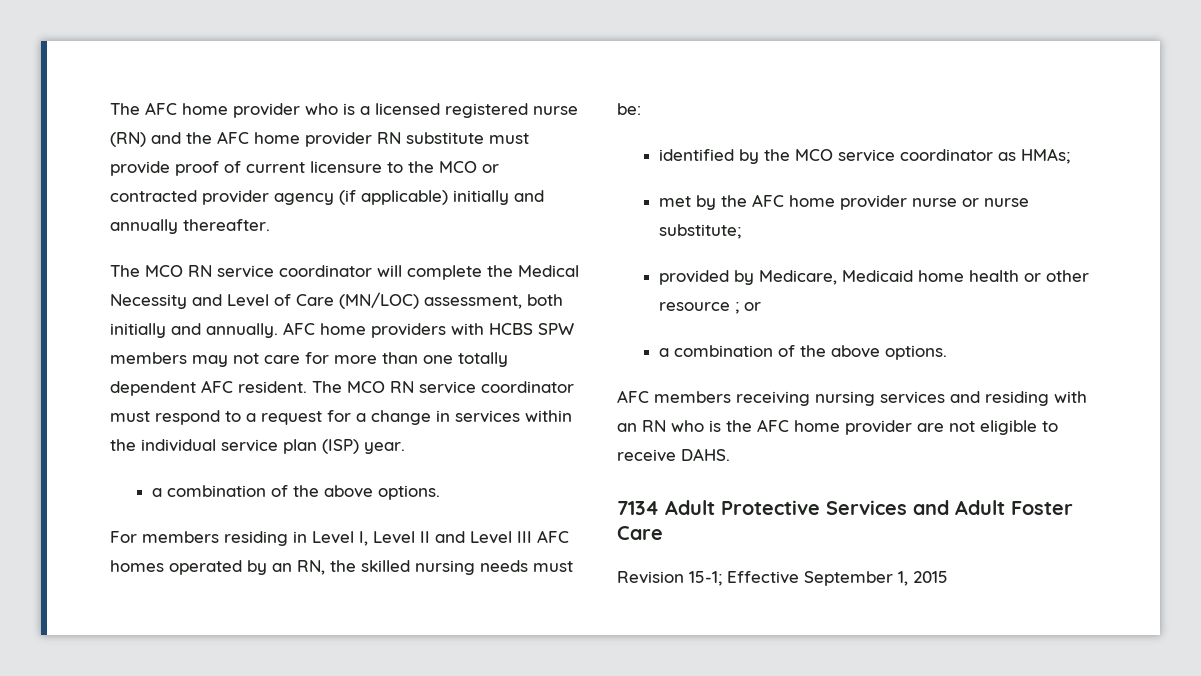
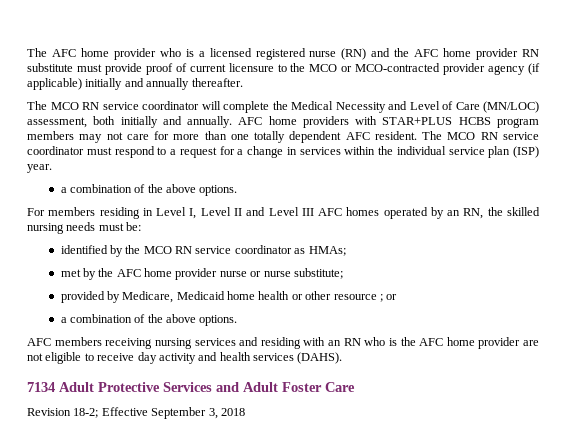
[110,190,197,202] contracted -> [355,63,441,72] MCO-contracted
[489,323,574,335] HCBS SPW -> [382,117,539,128] STAR+PLUS HCBS program
(833, 155) none -> [175,246,193,254] RN
[681,448,730,461] DAHS. -> [137,352,343,364] day activity and health services (DAHS).
[689,571,722,586] 15-1; -> [73,408,99,418] 18-2;
[898,571,948,586] 1, 2015 -> [208,408,245,419] 3, 2018

